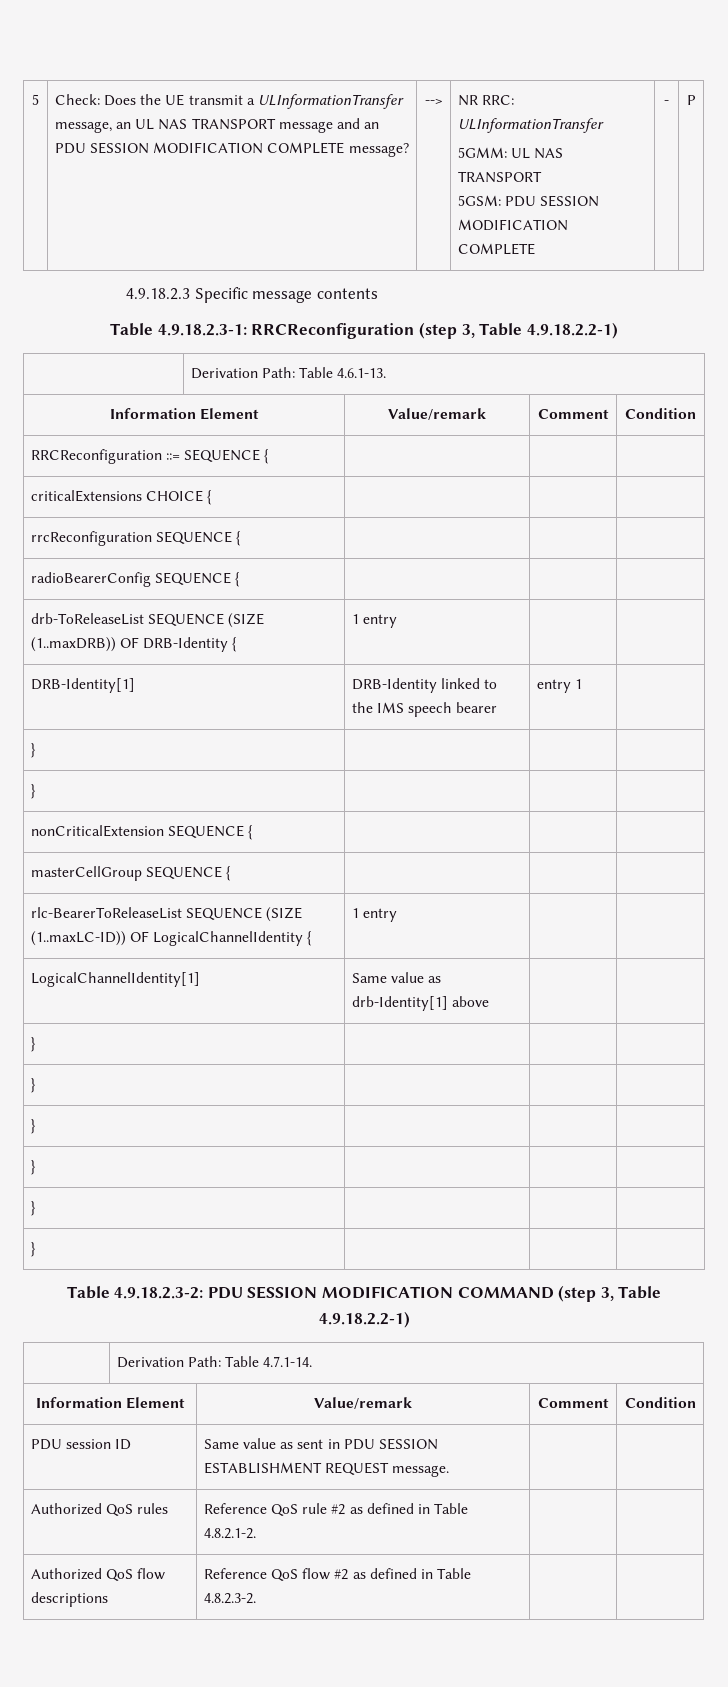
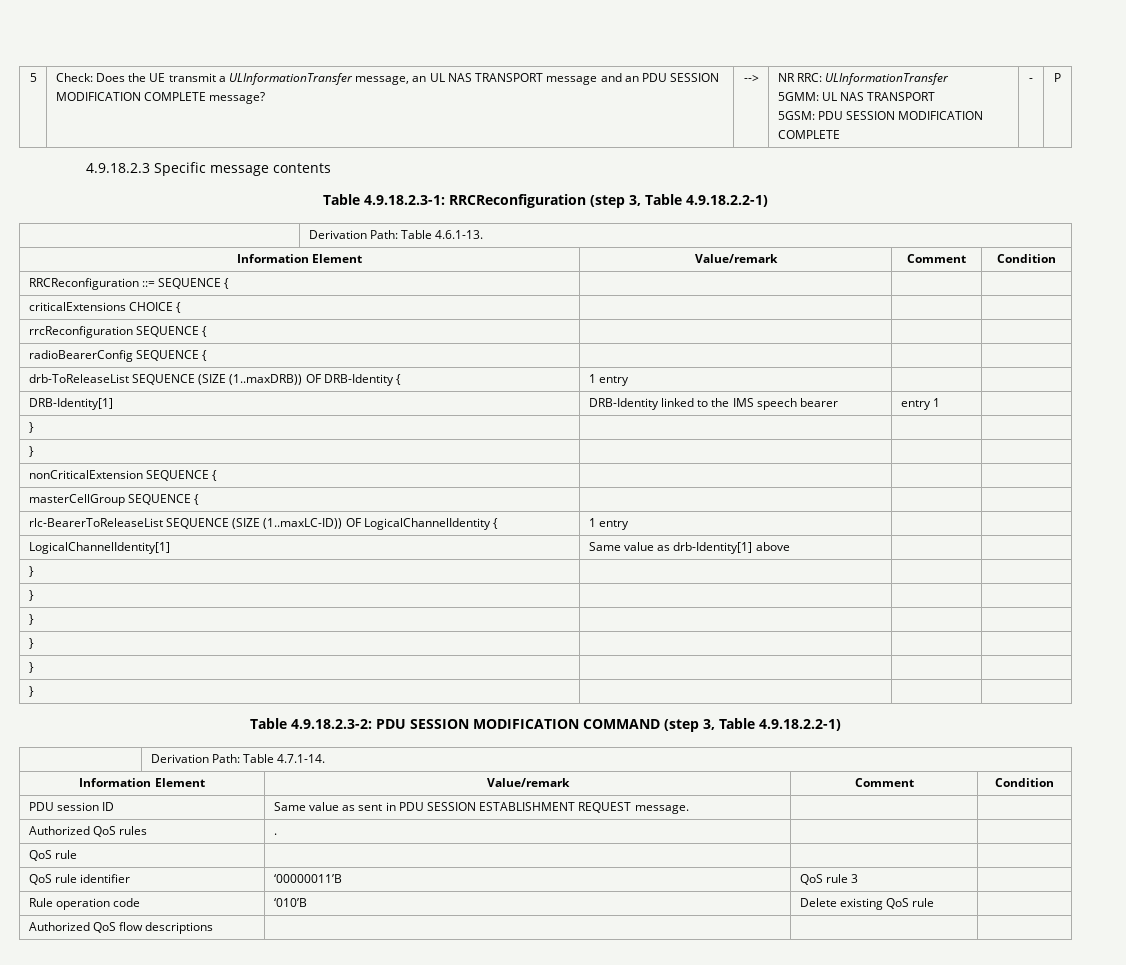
[203,1503,469,1517] [203,1528,256,1539] [30,1568,166,1582] [30,1592,108,1607] [203,1568,472,1582] [203,1593,256,1604] Reference QoS rule #2 as defined in Table 4.8.2.1-2. | | // Authorized QoS flow descriptions | Reference QoS flow #2 as defined in Table 4.8.2.3-2. -> [273,833,277,835] [28,850,77,861] [28,874,131,885] [273,874,342,883] [799,874,859,885] [28,898,141,910] [273,898,307,907] [799,898,935,910] [28,922,214,934] . | | // QoS rule | | | // QoS rule identifier | ‘00000011’B | QoS rule 3 | // Rule operation code | ‘010’B | Delete existing QoS rule | // Authorized QoS flow descriptions |

